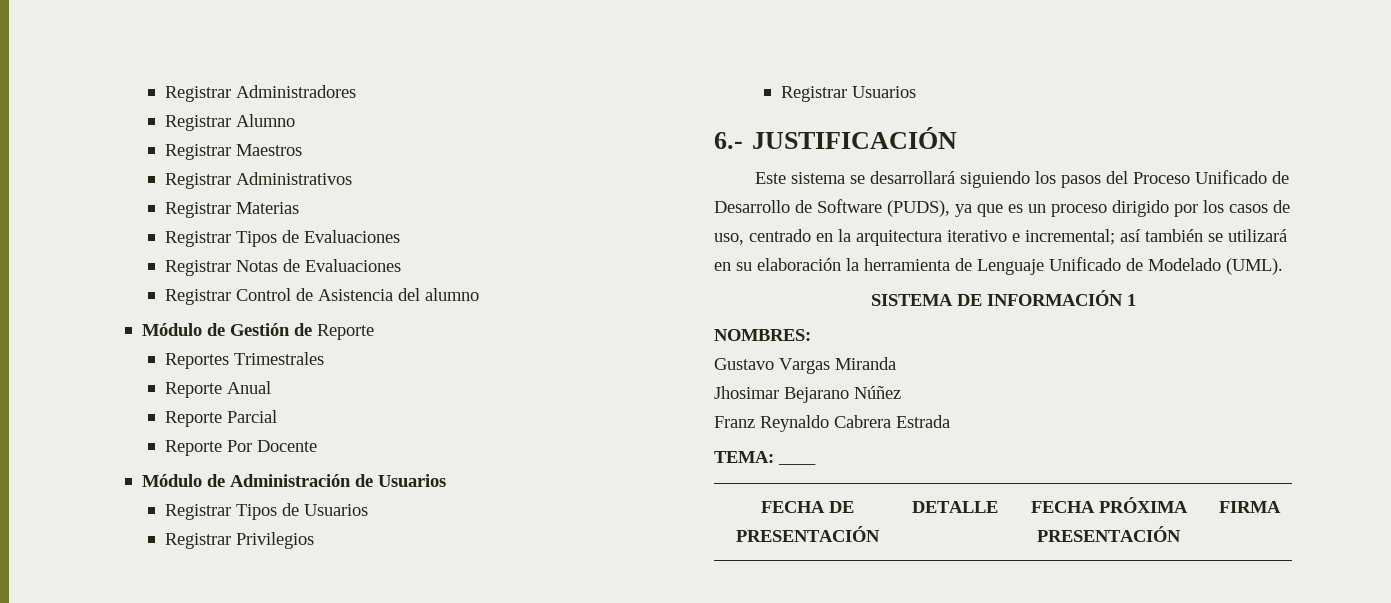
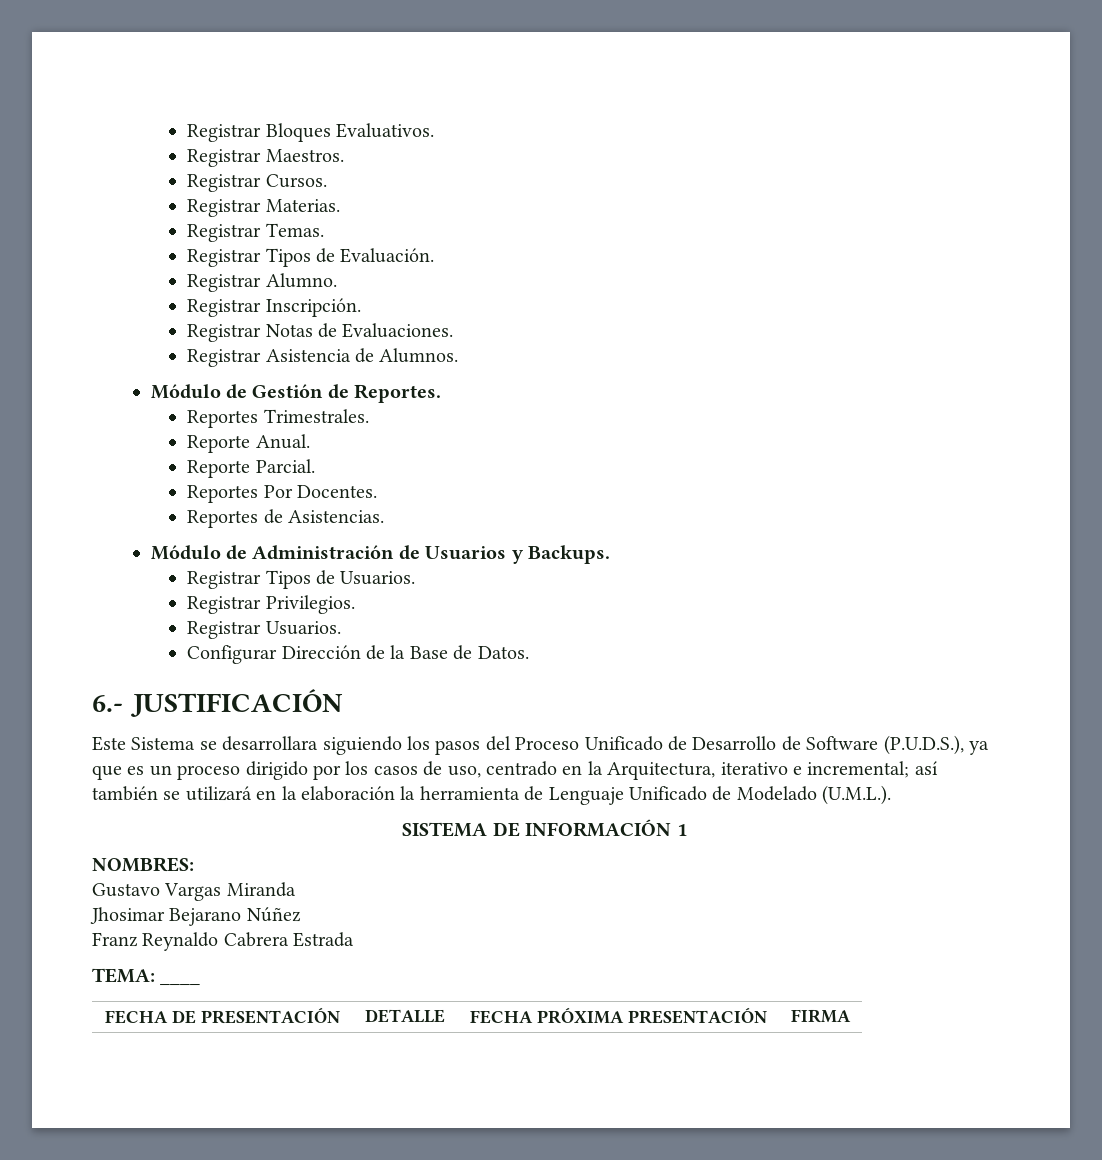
[164,85,356,102] [164,114,295,131] [164,144,302,160] [164,172,352,189] [164,202,299,218] [164,230,400,247] Registrar Administradores // Registrar Alumno // Registrar Maestros // Registrar Administrativos // Registrar Materias // Registrar Tipos de Evaluaciones -> [187,123,434,142] [187,149,344,167] [187,174,327,192] [187,199,340,217] [187,223,324,242] [187,248,435,267] [187,273,337,292] [187,298,361,317] Registrar Bloques Evaluativos. // Registrar Maestros. // Registrar Cursos. // Registrar Materias. // Registrar Temas. // Registrar Tipos de Evaluación. // Registrar Alumno. // Registrar Inscripción.
[304,259,401,272] [164,288,479,305] Evaluaciones // Registrar Control de Asistencia del alumno -> [342,323,454,338] [187,348,459,367] Evaluaciones. // Registrar Asistencia de Alumnos.
[316,324,374,340] [164,352,324,369] [164,381,271,398] [164,410,277,427] [164,440,317,456] Reporte // Reportes Trimestrales // Reporte Anual // Reporte Parcial // Reporte Por Docente -> [354,384,442,403] [187,409,369,428] [187,434,310,453] [187,459,315,478] [187,485,377,503] [187,509,384,528] Reportes. // Reportes Trimestrales. // Reporte Anual. // Reporte Parcial. // Reportes Por Docentes. // Reportes de Asistencias.
[164,503,368,520] [164,532,314,549] [780,86,916,102] // Registrar Tipos de Usuarios // Registrar Privilegios // Registrar Usuarios -> [511,545,610,564] [187,570,416,589] [187,595,355,614] [187,621,341,639] [187,645,529,664] y Backups. // Registrar Tipos de Usuarios. // Registrar Privilegios. // Registrar Usuarios. // Configurar Dirección de la Base de Datos.
[790,171,955,184] sistema se desarrollará -> [131,736,319,751] Sistema se desarrollara
[887,200,950,217] (PUDS), -> [883,735,964,755] (P.U.D.S.),
[856,230,942,246] arquitectura -> [607,762,716,780] Arquitectura,
[736,262,752,271] su -> [281,786,297,800] la
[1226,258,1283,275] (UML). -> [822,785,892,805] (U.M.L.).

